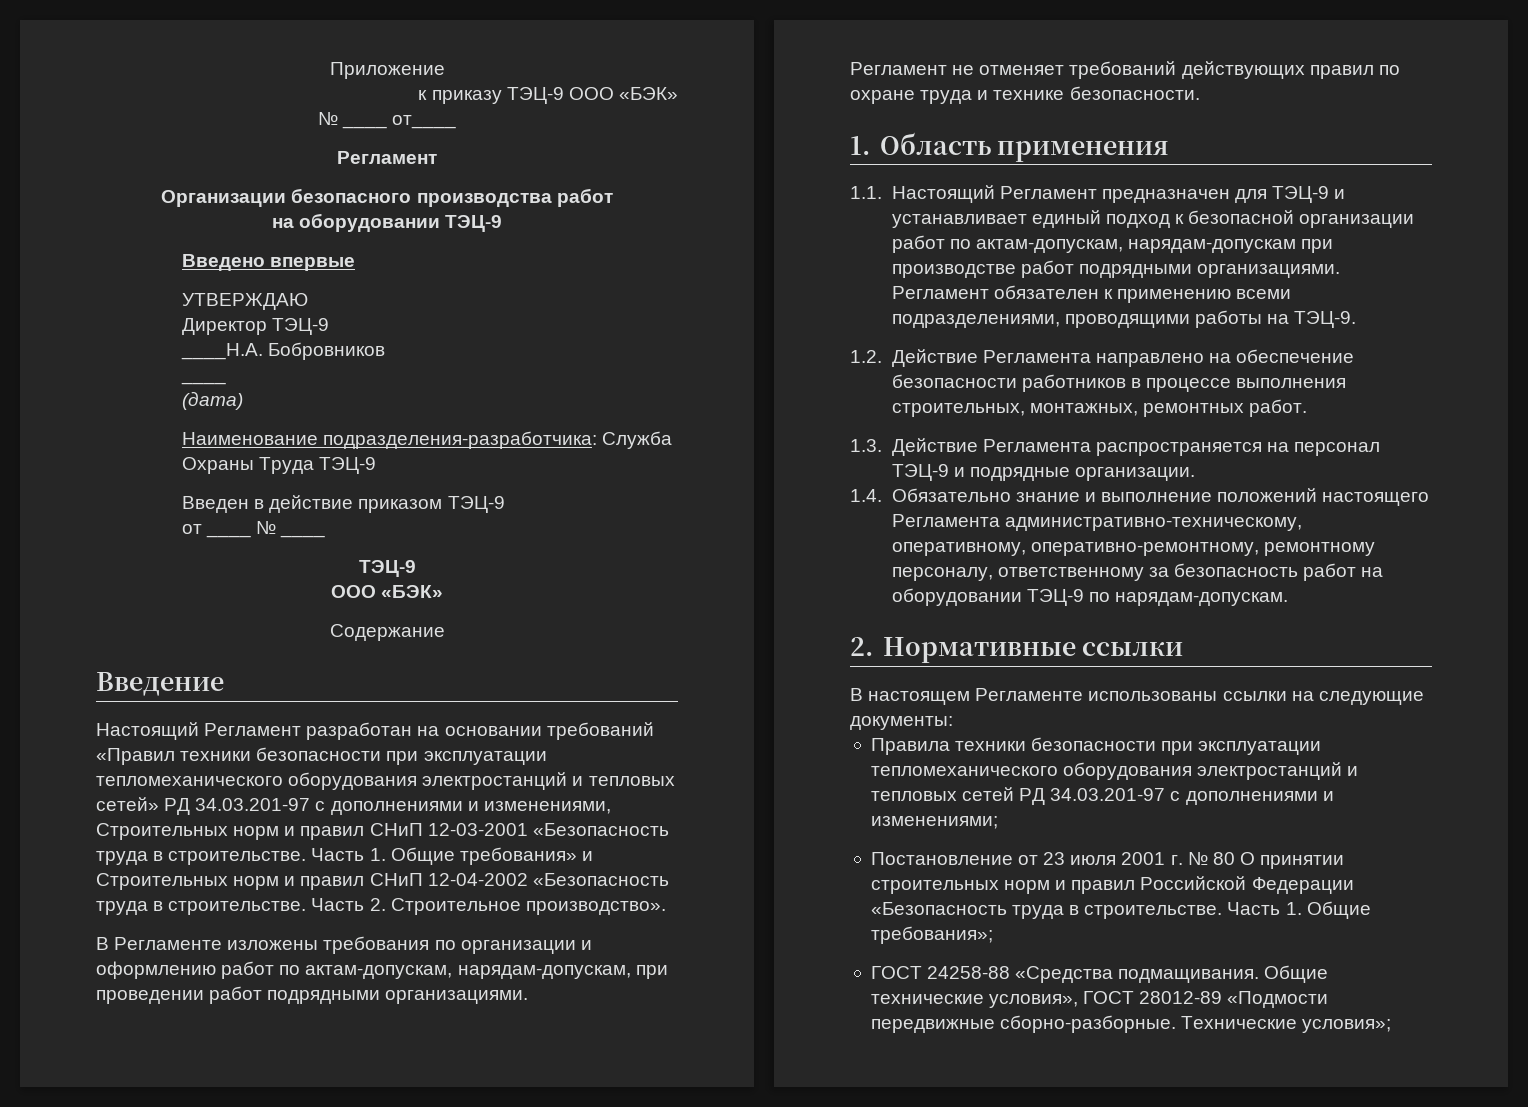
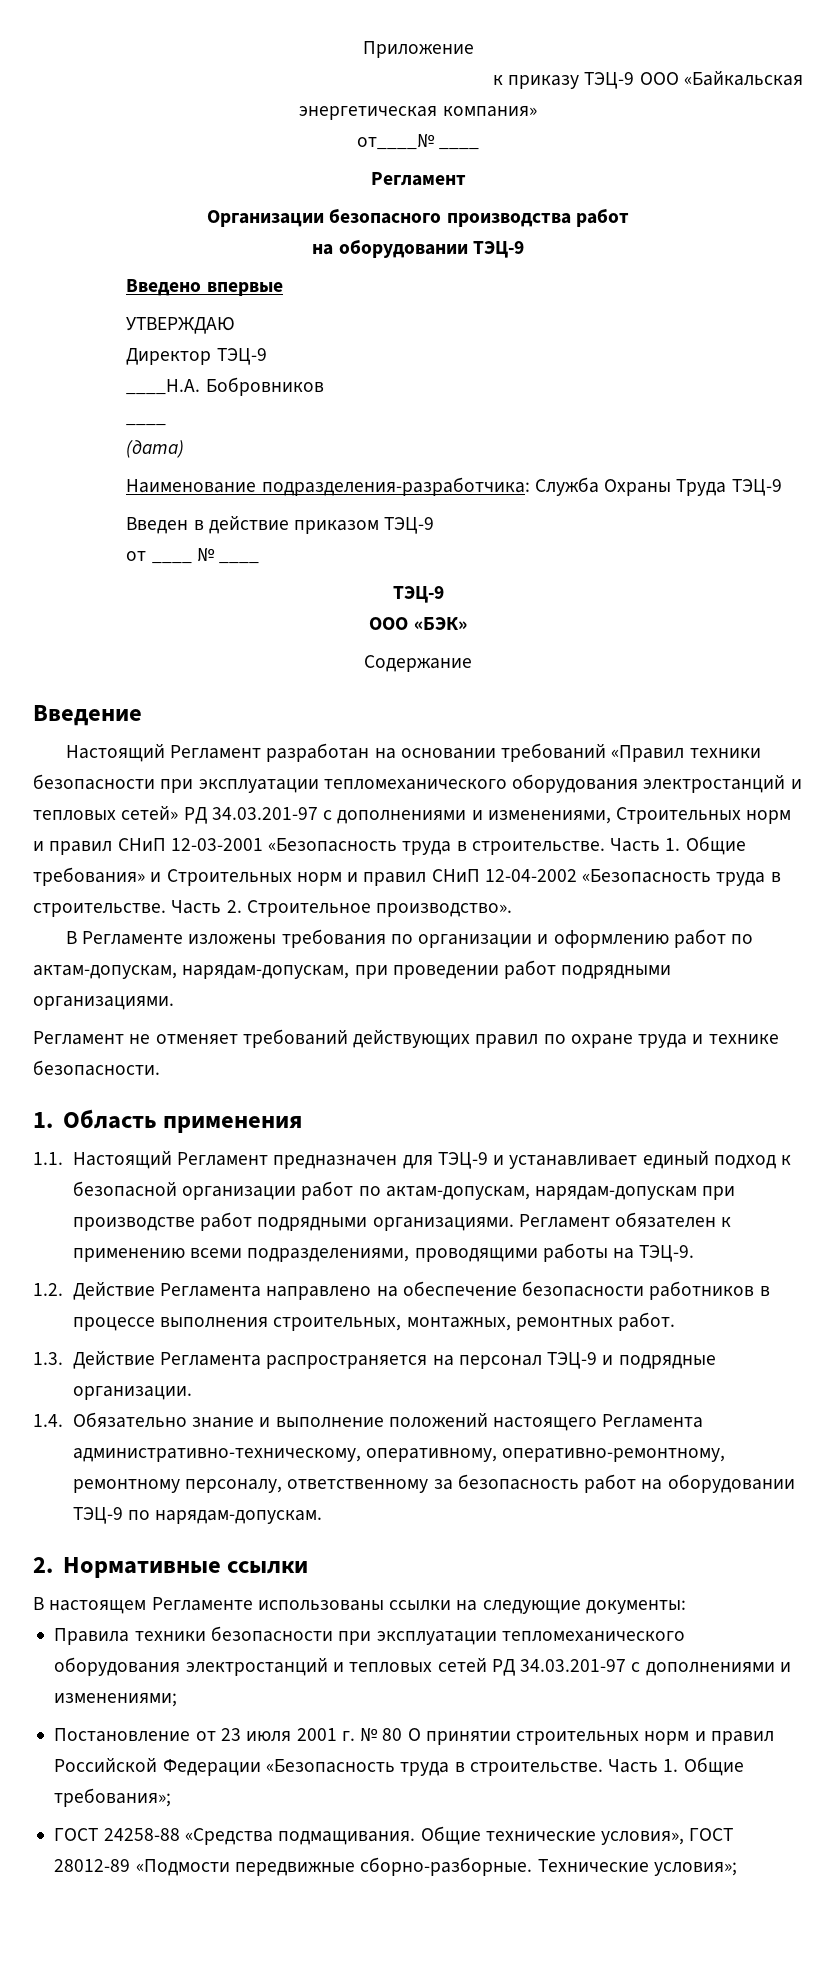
[619,87,678,100] [317,112,338,125] [342,115,457,129] «БЭК» // № ____ от____ -> [683,70,803,86] [299,106,537,120] [356,134,480,150] «Байкальская // энергетическая компания» // от____№ ____

